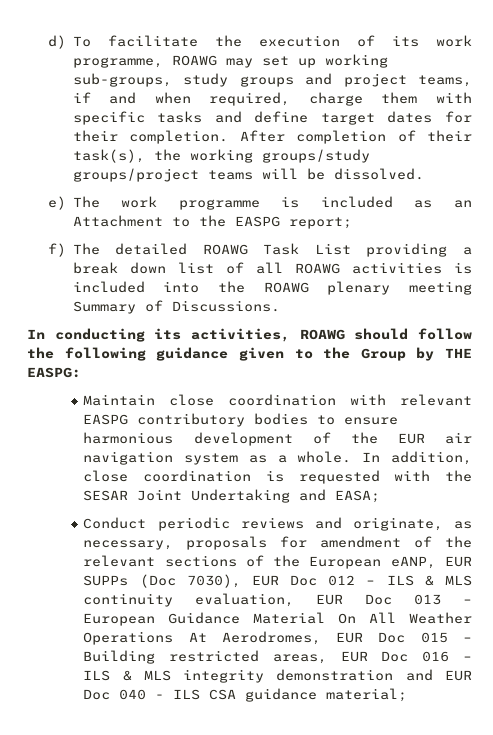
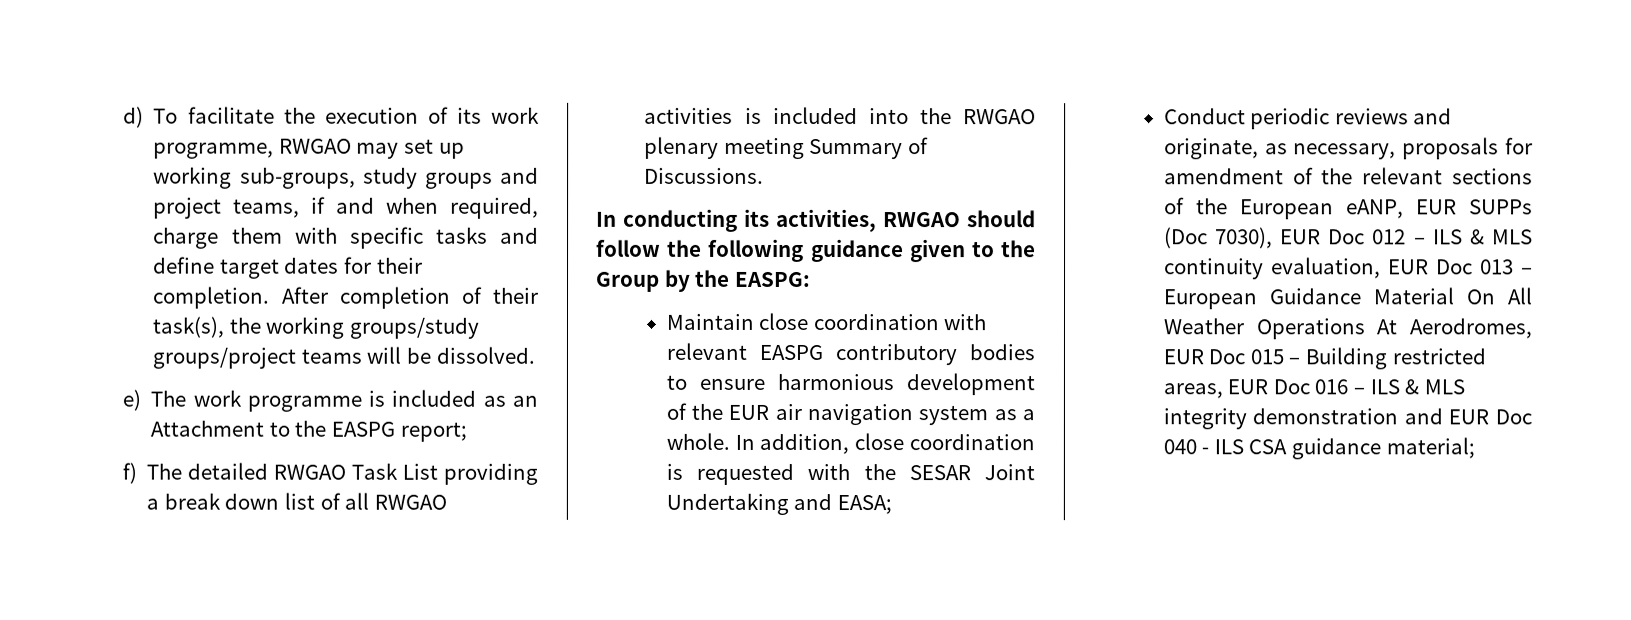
[171,55,217,66] ROAWG -> [278,138,352,154] RWGAO
[202,244,248,255] ROAWG -> [273,464,347,480] RWGAO
[294,263,340,274] ROAWG -> [373,494,447,510] RWGAO
[263,282,309,293] ROAWG -> [963,109,1036,125] RWGAO
[299,329,345,340] ROAWG -> [883,212,961,228] RWGAO
[445,348,472,358] THE -> [695,269,731,287] the

